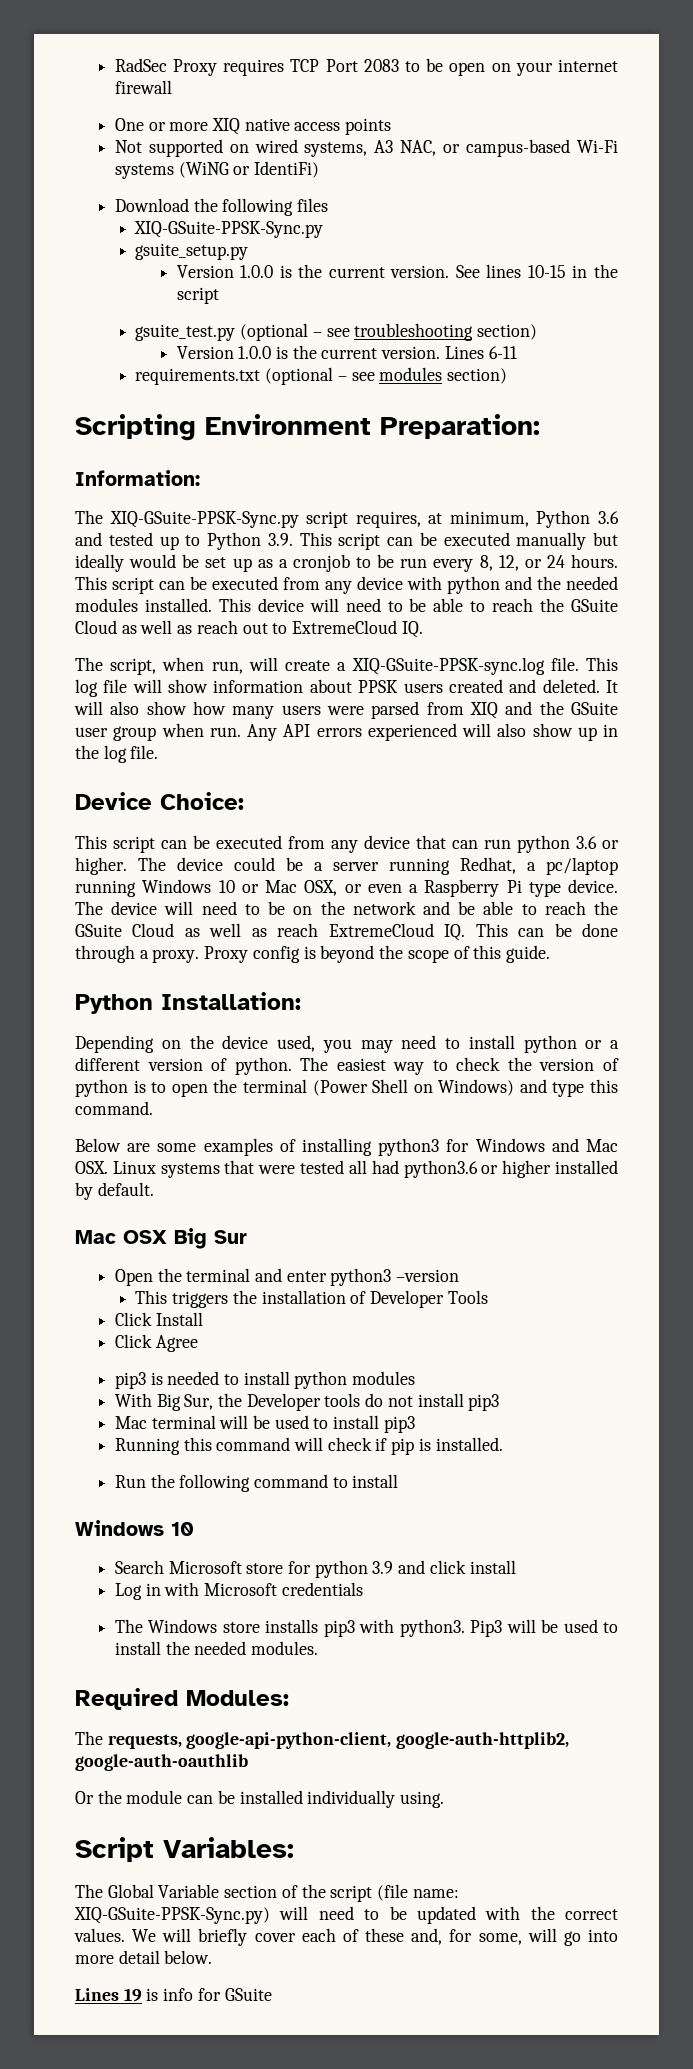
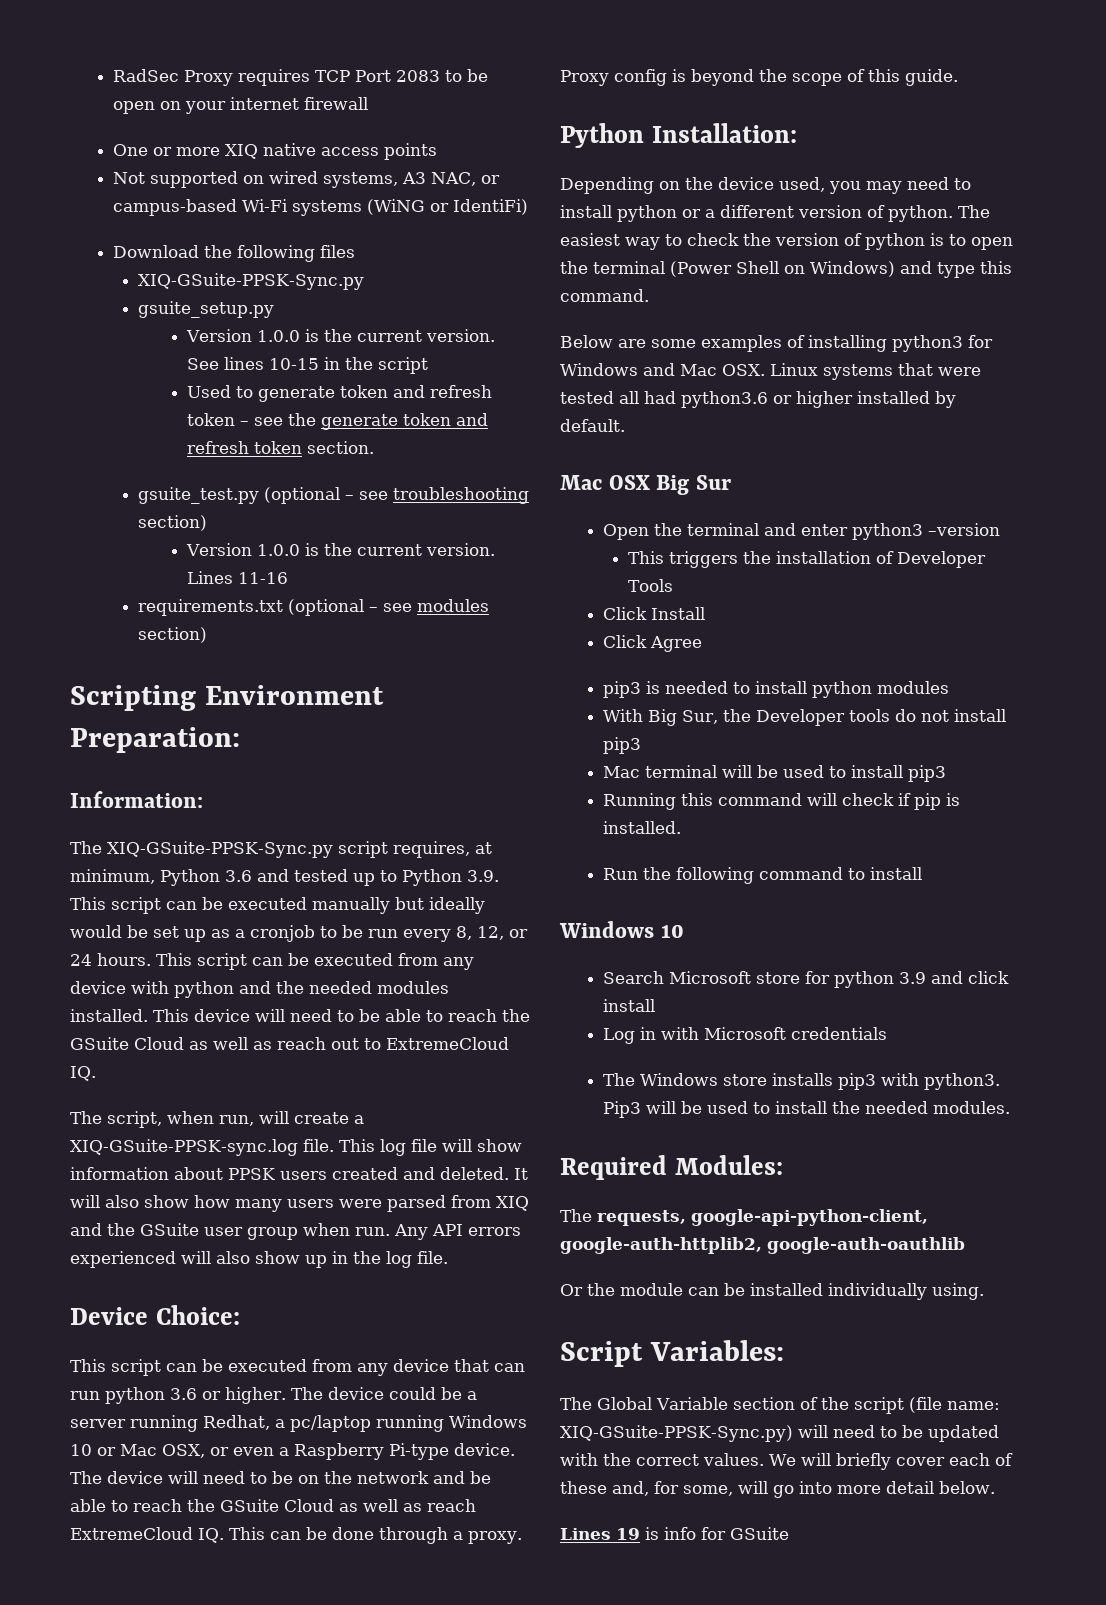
(219, 295) none -> [187,385,493,402] [187,413,489,430] [187,441,375,454] // Used to generate token and refresh token – see the generate token and refresh token section.
[488,346,517,359] 6-11 -> [238,572,289,584] 11-16
[506,880,561,897] Pi type -> [389,1443,449,1460] Pi-type

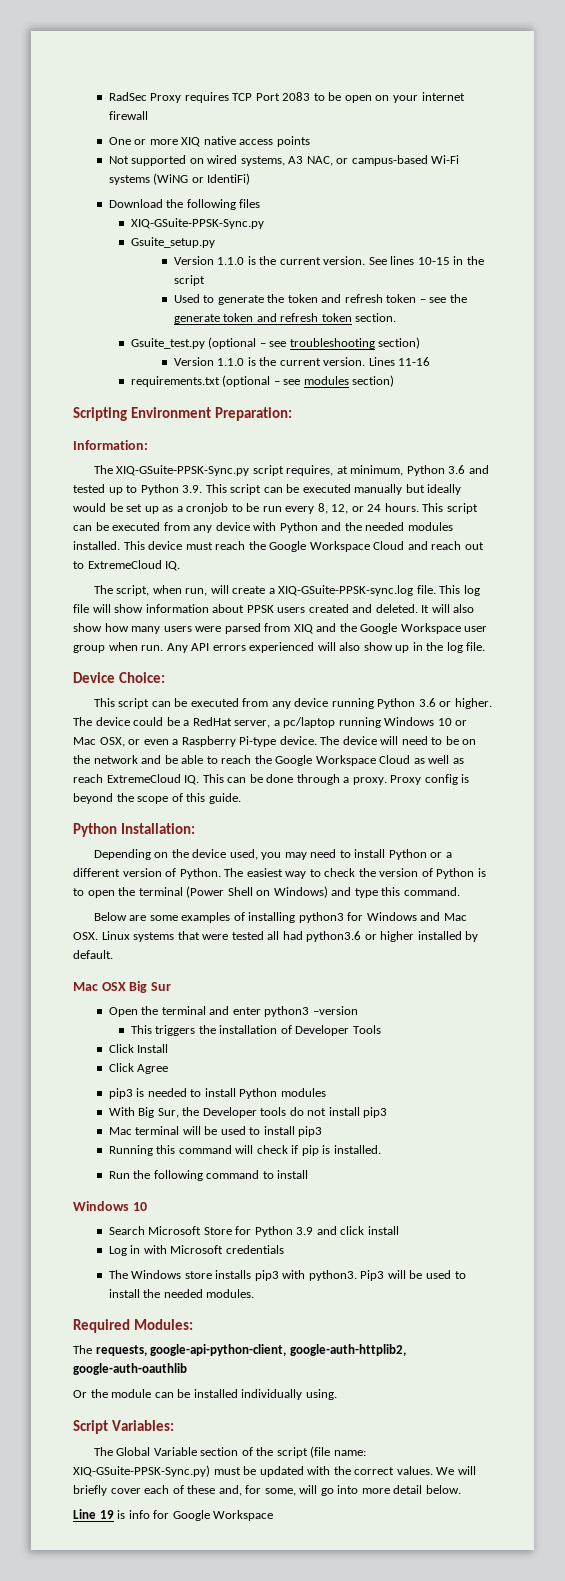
[137,301,274,318] [186,329,301,342] gsuite_setup.py // Version 1.0.0 -> [130,237,215,248] [173,256,245,265] Gsuite_setup.py // Version 1.1.0
(336, 394) none -> [267,294,285,303] the
[137,487,259,504] gsuite_test.py -> [130,338,205,349] Gsuite_test.py
[257,544,301,556] 1.0.0 -> [217,358,245,366] 1.1.0
[174,981,234,998] python -> [279,522,318,533] Python
[255,1009,530,1022] [70,1037,272,1050] will need to be able to reach the GSuite Cloud as well as -> [185,541,428,552] must reach the Google Workspace Cloud and
[140,1223,199,1236] GSuite -> [360,623,461,634] Google Workspace
[454,1359,525,1372] [70,1387,165,1404] that can run python -> [331,698,416,709] running Python
[70,1415,270,1432] server running Redhat, -> [192,717,271,728] RedHat server,
[220,1499,279,1512] GSuite -> [275,755,376,766] Google Workspace
[617,205,677,222] python -> [388,849,427,860] Python
[888,205,953,222] python. -> [179,868,221,879] Python.
[865,233,925,250] python -> [436,868,475,879] Python
[811,681,872,698] python -> [239,1088,278,1099] Python
[755,971,894,988] store for python -> [203,1226,293,1237] Store for Python
[797,1425,897,1438] will need to -> [213,1467,241,1475] must
[560,1528,611,1540] Lines -> [73,1509,96,1519] Line
[730,1527,789,1540] GSuite -> [172,1510,274,1521] Google Workspace

